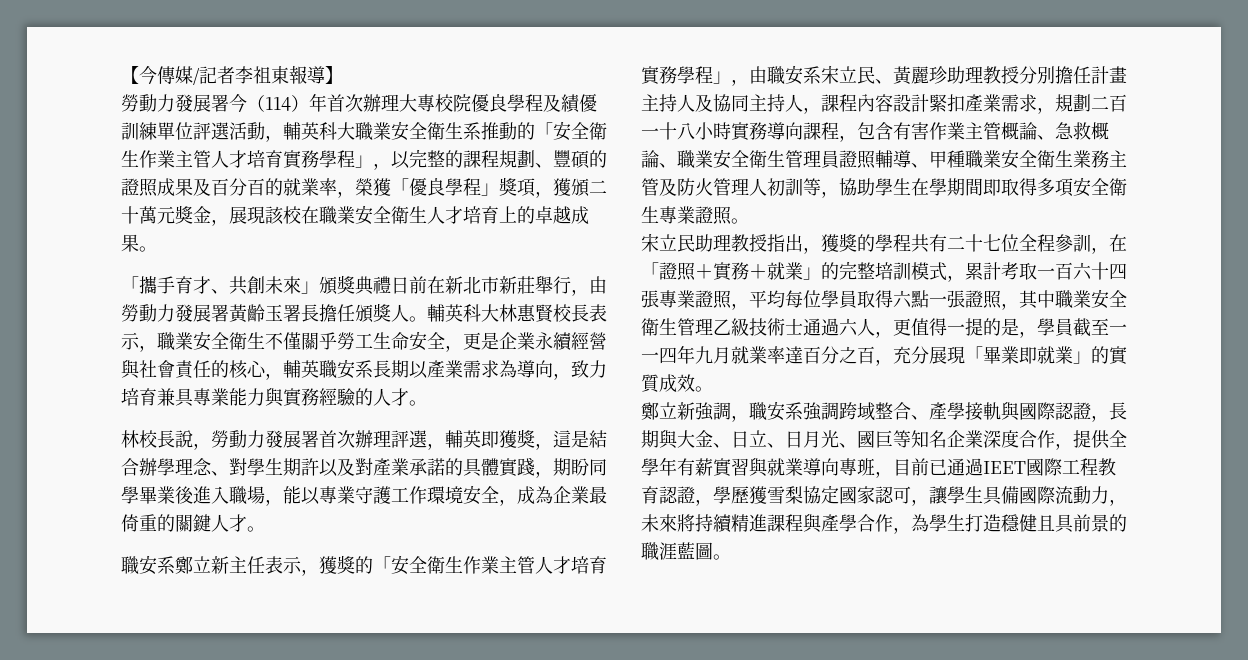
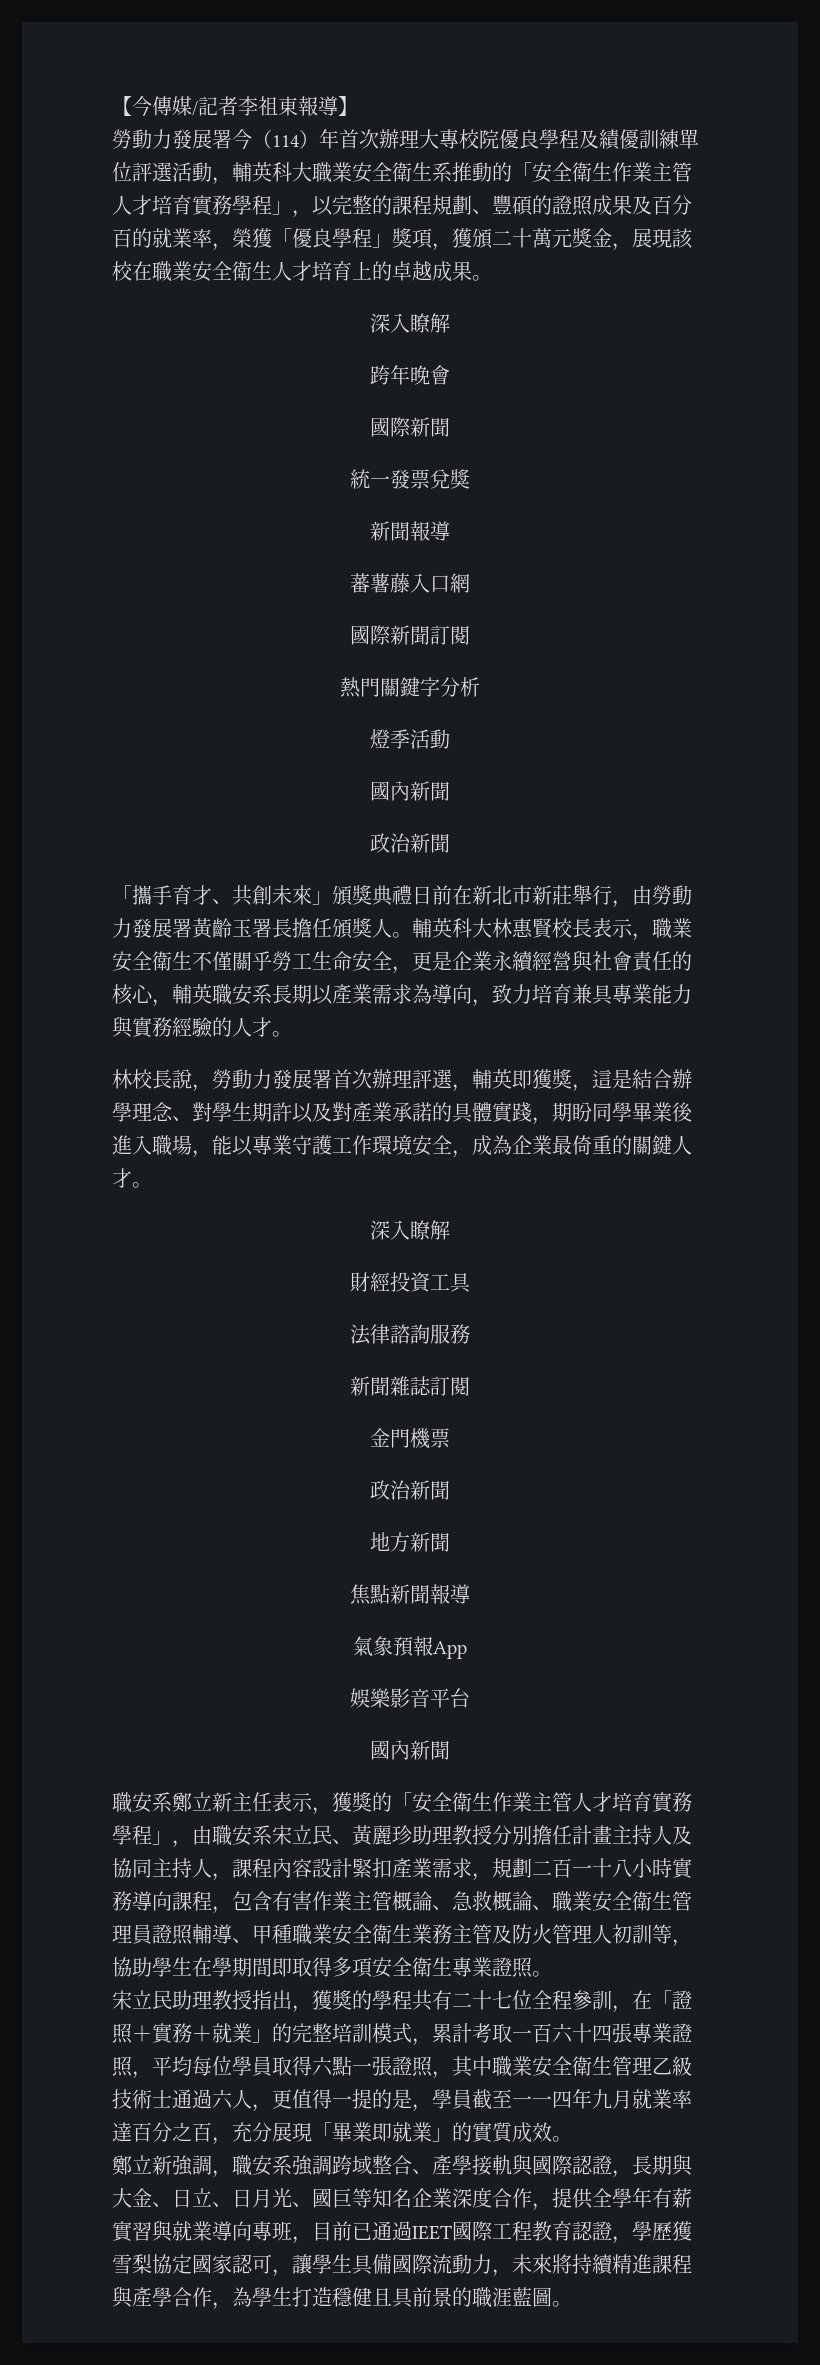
(157, 249) none -> [370,313,450,333] [370,365,450,385] [370,417,450,437] [350,469,470,489] [370,521,450,541] [350,573,470,593] [350,625,470,645] [340,677,480,698] [370,729,450,749] [370,781,450,801] [370,833,450,853] // 深入瞭解 // 跨年晚會 // 國際新聞 // 統一發票兌獎 // 新聞報導 // 蕃薯藤入口網 // 國際新聞訂閱 // 熱門關鍵字分析 // 燈季活動 // 國內新聞 // 政治新聞
(265, 529) none -> [370,1220,450,1240] [350,1272,471,1293] [350,1324,470,1345] [350,1376,470,1396] [370,1428,450,1449] [370,1480,450,1500] [370,1532,450,1552] [350,1584,470,1605] [353,1636,467,1659] [350,1688,470,1708] [370,1740,450,1760] // 深入瞭解 // 財經投資工具 // 法律諮詢服務 // 新聞雜誌訂閱 // 金門機票 // 政治新聞 // 地方新聞 // 焦點新聞報導 // 氣象預報App // 娛樂影音平台 // 國內新聞

